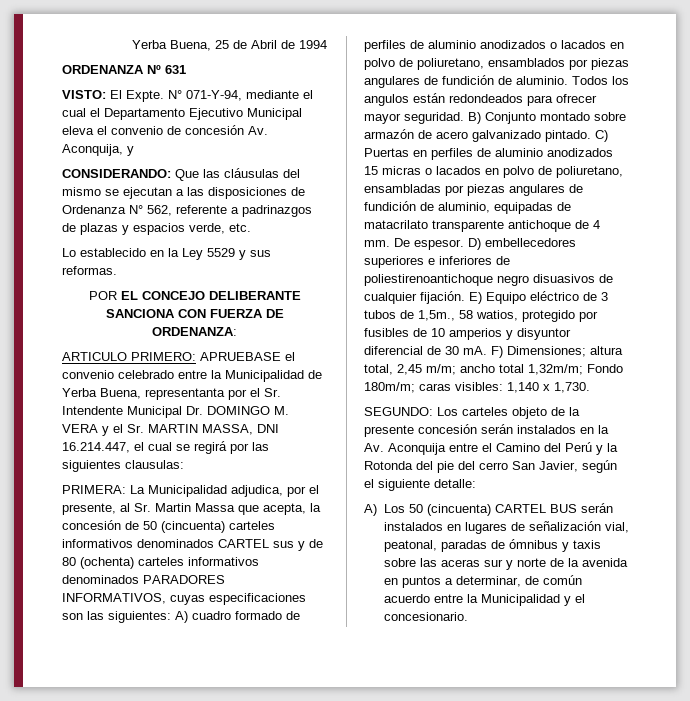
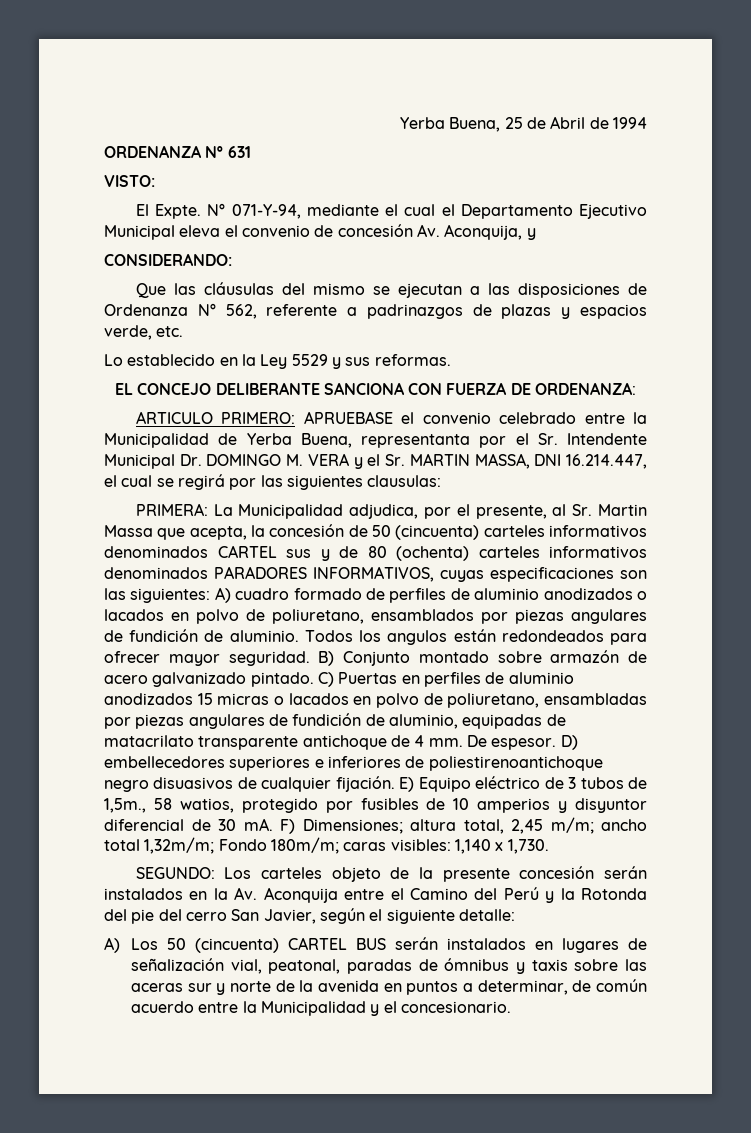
(106, 94) none -> (155, 181) //
(171, 173) none -> (232, 259) //
[88,291,117,300] POR -> (451, 360) none

